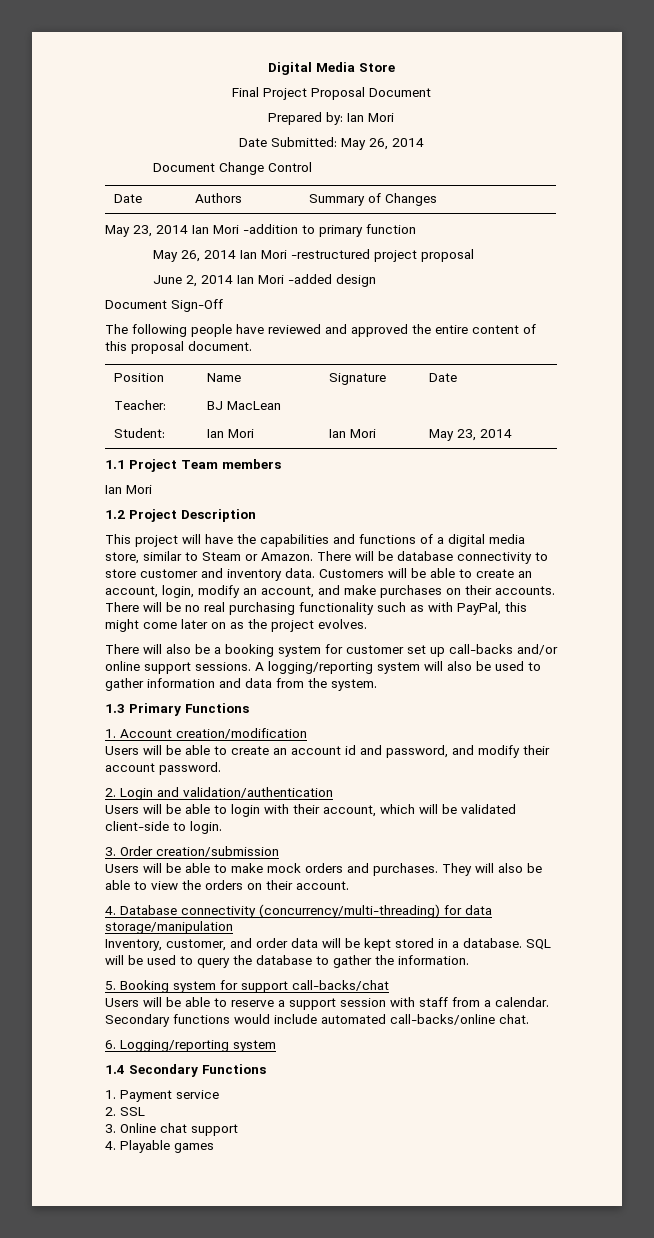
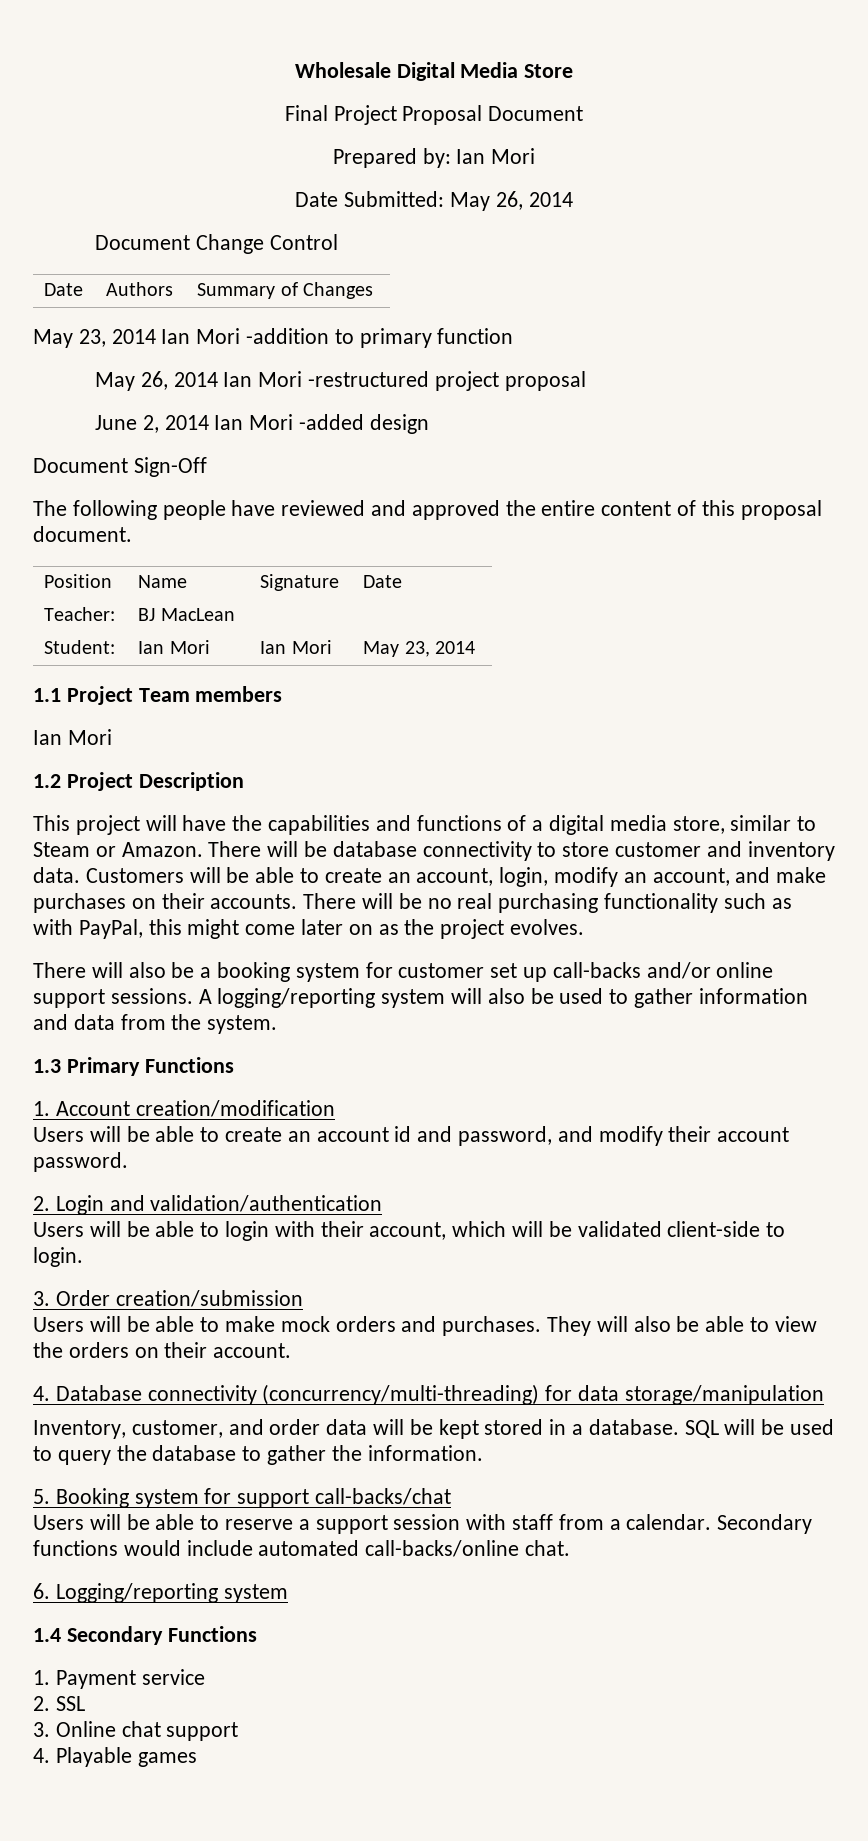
(267, 68) none -> [294,62,391,78] Wholesale

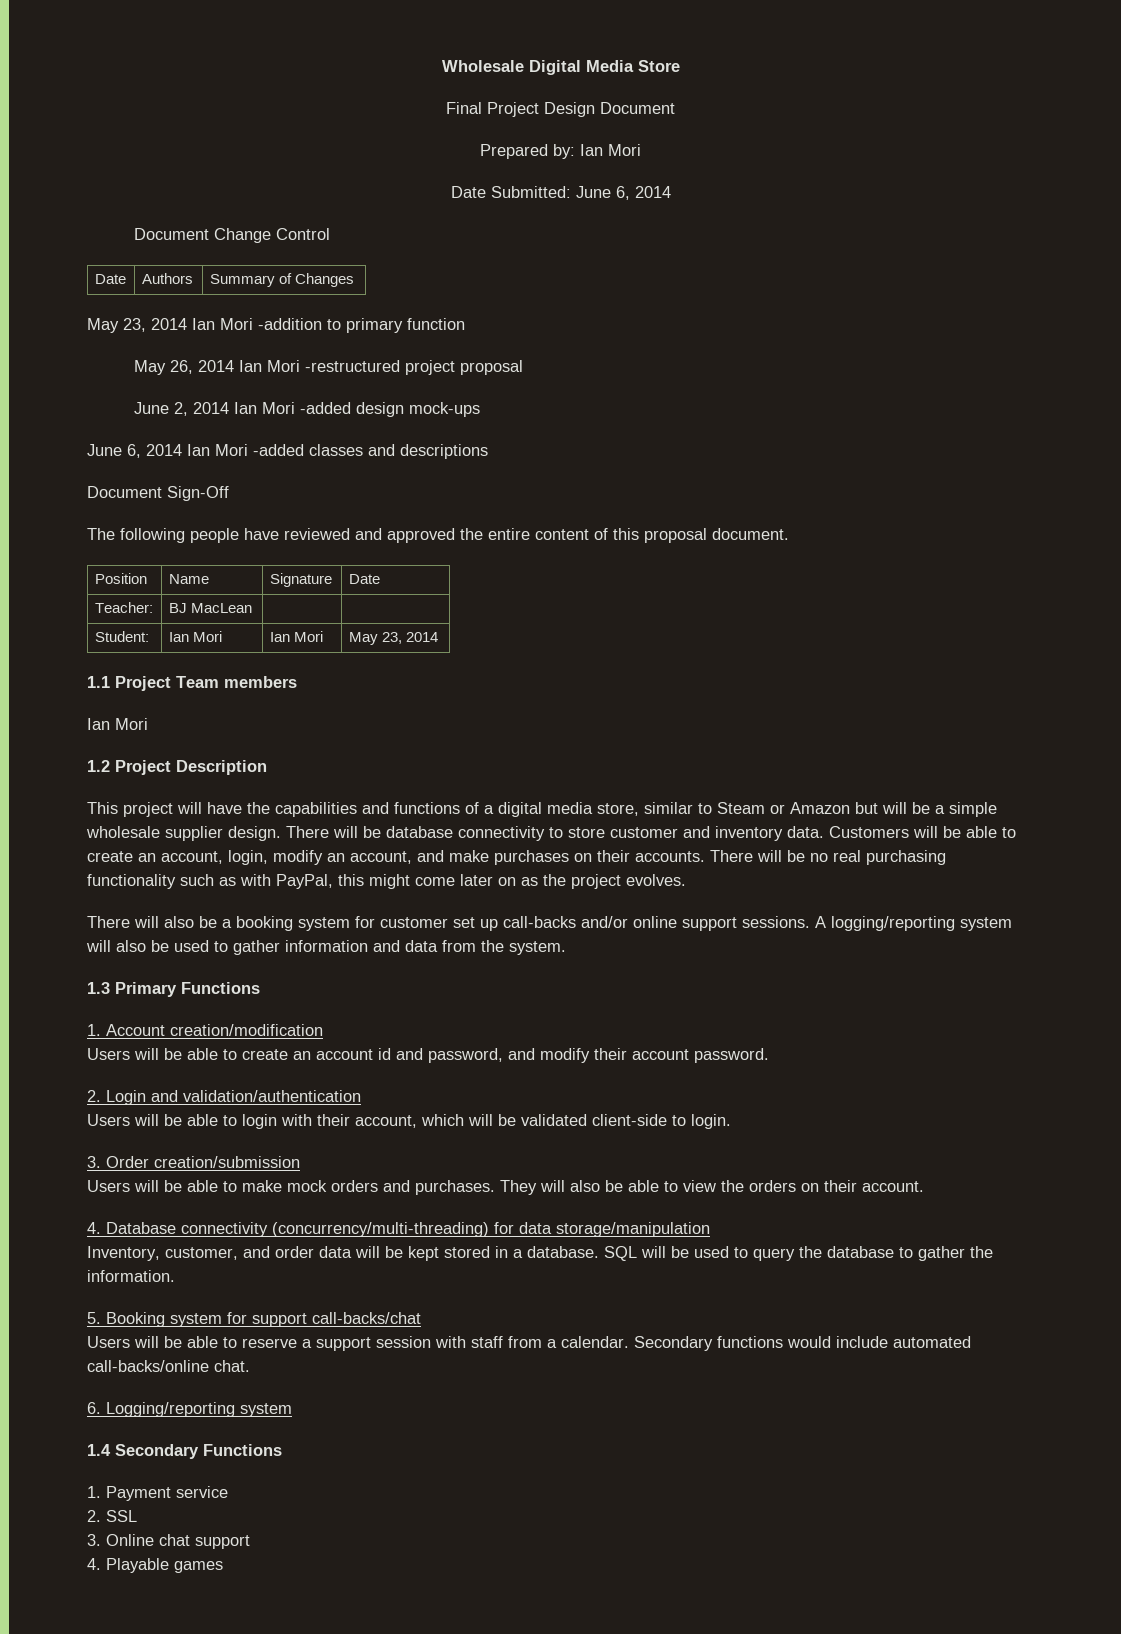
[402,105,483,125] Proposal -> [544,102,595,117] Design
[450,191,523,211] May 26, -> [575,186,630,200] June 6,
(429, 424) none -> [409,402,481,417] [87,444,488,459] mock-ups // June 6, 2014 Ian Mori -added classes and descriptions
[121,842,203,857] Amazon. -> [790,802,997,817] [86,826,281,841] Amazon but will be a simple wholesale supplier design.

